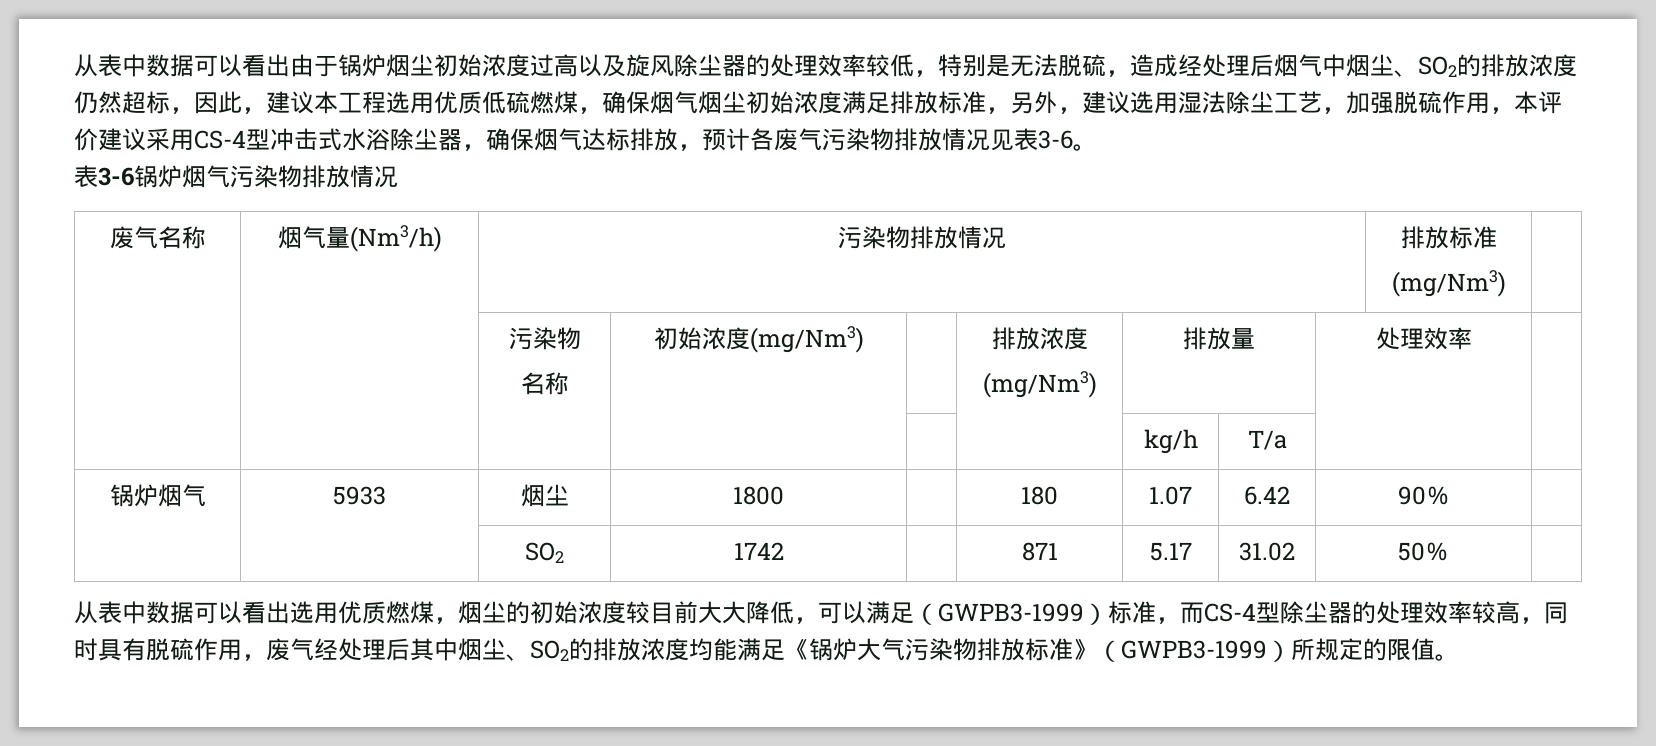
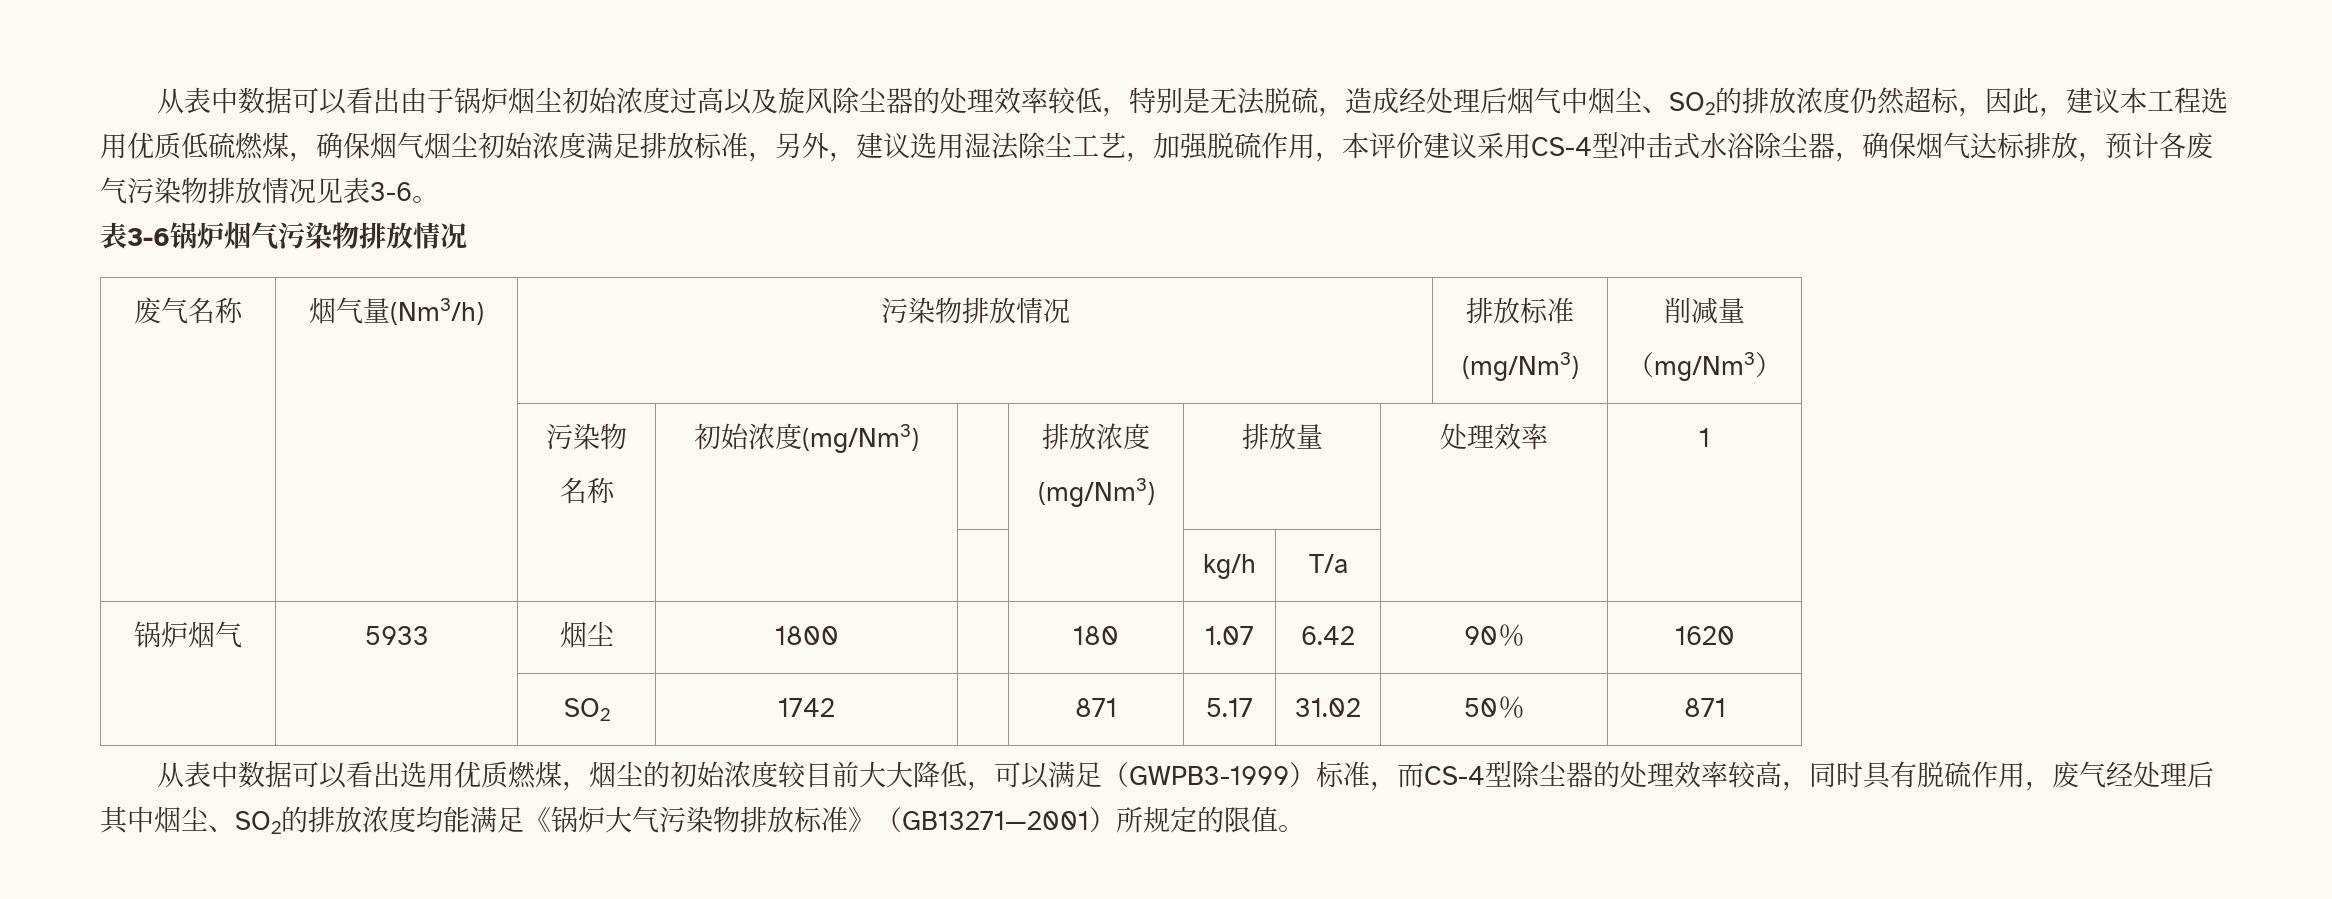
(1506, 283) none -> [1664,297,1745,324] [1627,352,1782,381] 削减量 // （mg/Nm3）
(1472, 338) none -> [1699,428,1710,447] 1
(1450, 495) none -> [1674,626,1735,645] 1620
(1449, 551) none -> [1683,698,1726,717] 871
[1121,640,1267,659] GWPB3-1999 -> [902,811,1089,830] GB13271—2001

